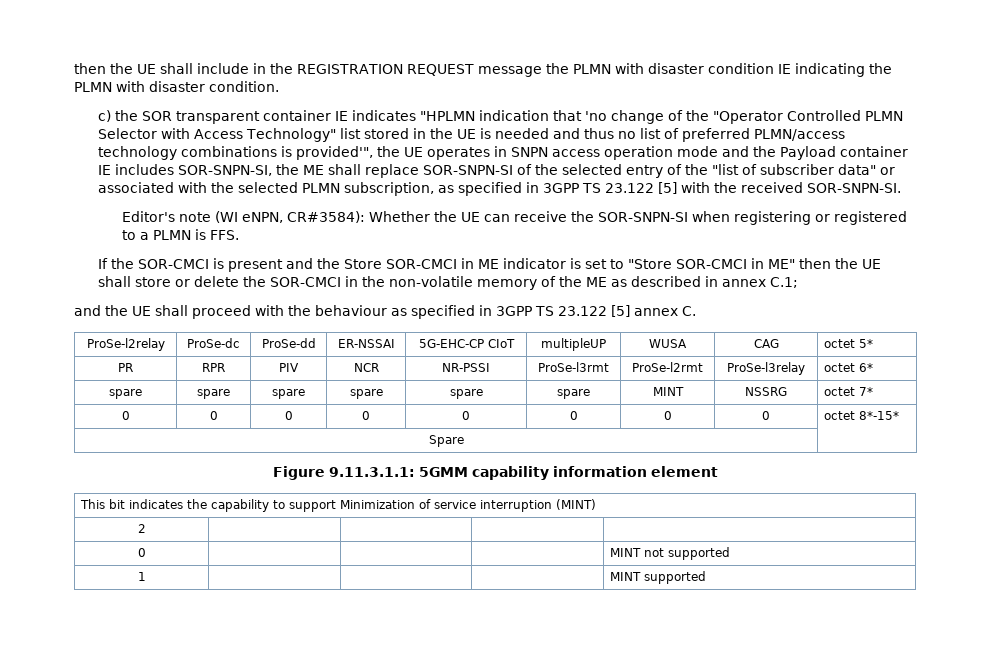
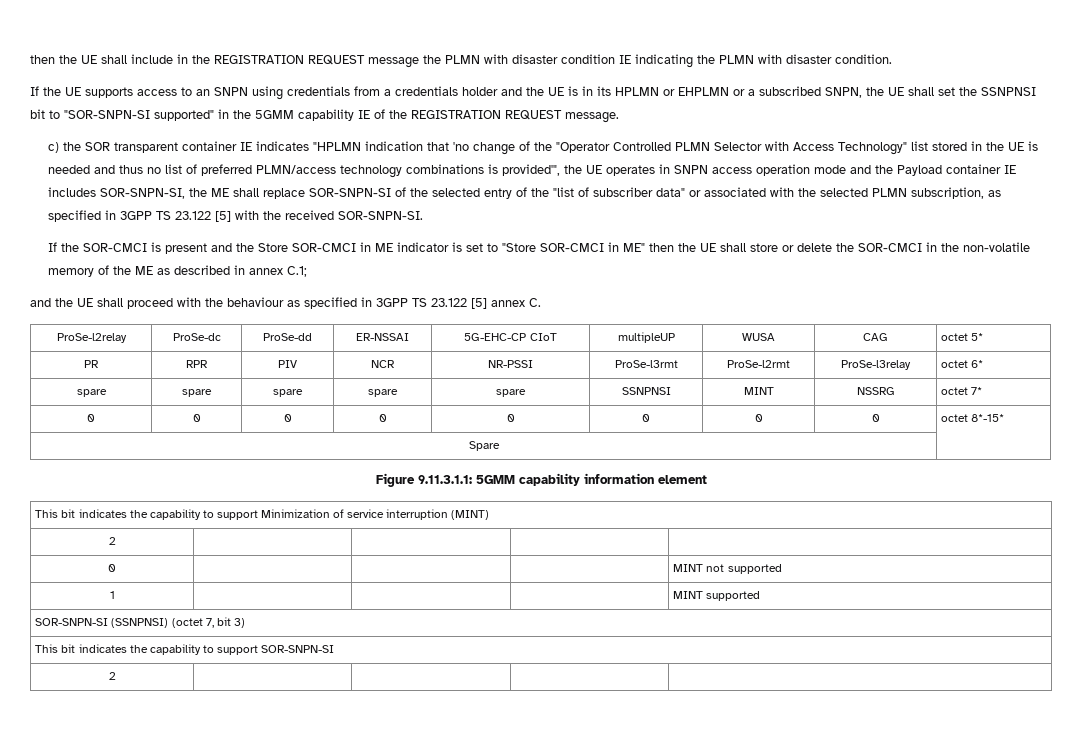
(279, 86) none -> [30,86,1036,100] [30,109,619,123] // If the UE supports access to an SNPN using credentials from a credentials holder and the UE is in its HPLMN or EHPLMN or a subscribed SNPN, the UE shall set the SSNPNSI bit to "SOR-SNPN-SI supported" in the 5GMM capability IE of the REGISTRATION REQUEST message.
[122,211,908,225] [122,229,240,240] // Editor's note (WI eNPN, CR#3584): Whether the UE can receive the SOR-SNPN-SI when registering or registered to a PLMN is FFS. -> (424, 215) none
[557,389,590,399] spare -> [621,387,671,395] SSNPNSI
(706, 577) none -> [35,617,245,628] [35,644,335,655] [108,672,116,680] // SOR-SNPN-SI (SSNPNSI) (octet 7, bit 3) // This bit indicates the capability to support SOR-SNPN-SI // 2 | | | |

